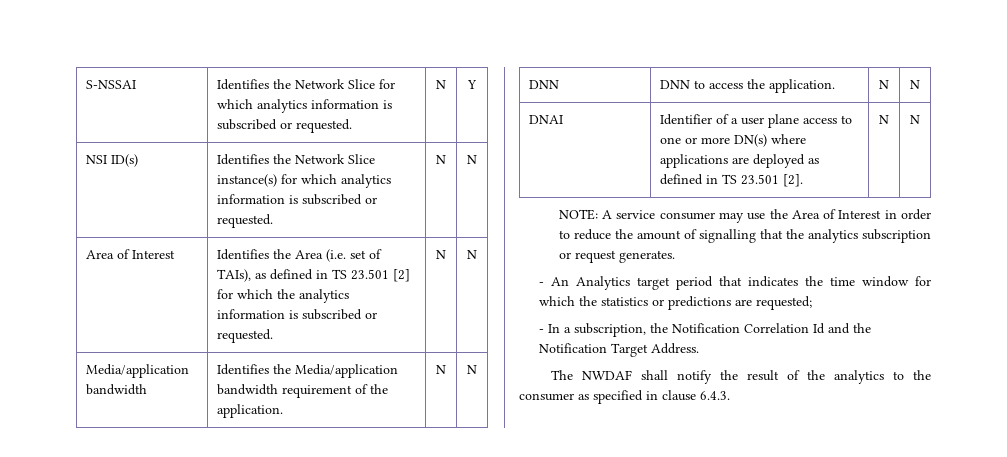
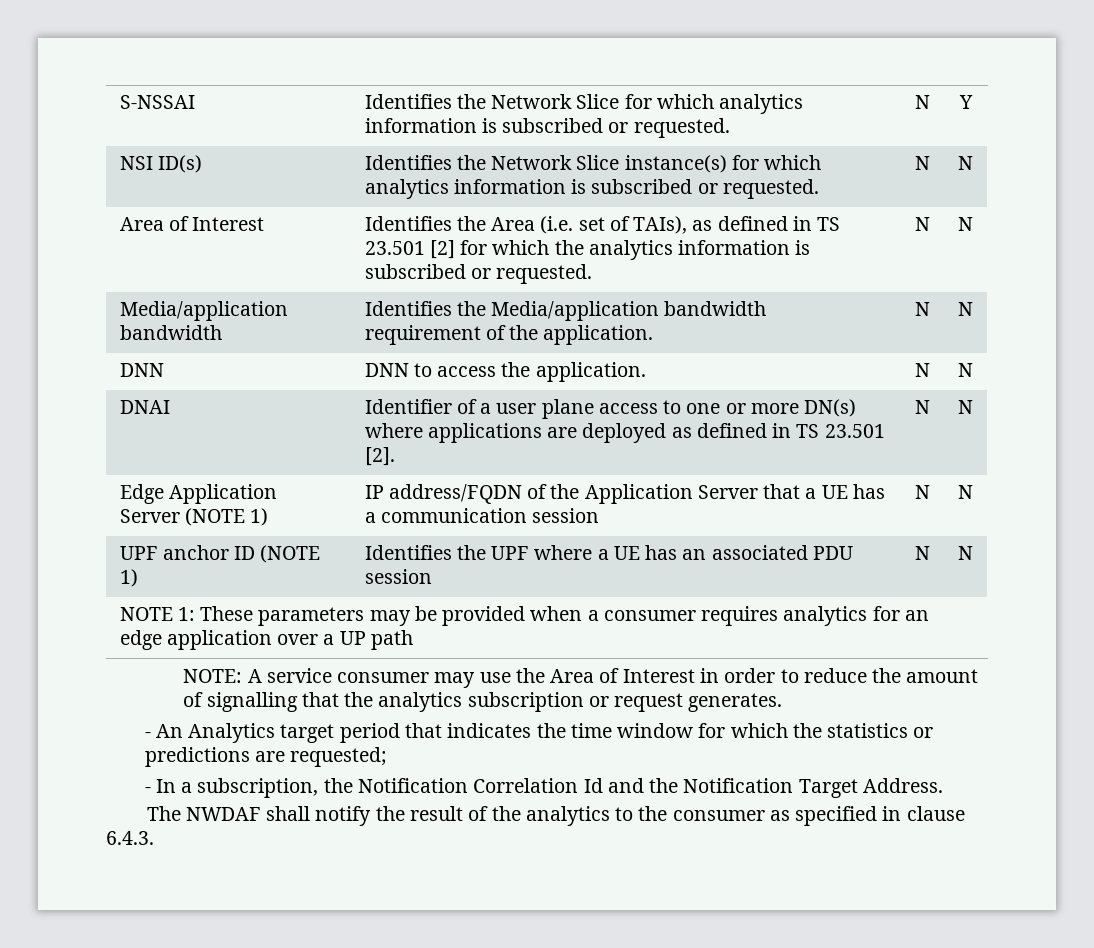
(920, 119) none -> [119,484,277,504] [119,508,269,526] [364,484,885,504] [364,508,600,523] [914,485,930,499] [958,485,973,499] [119,545,321,563] [119,569,138,587] [364,545,853,560] [364,569,432,584] [914,546,930,560] [958,546,973,560] [119,606,929,626] [119,630,413,650] // Edge Application Server (NOTE 1) | IP address/FQDN of the Application Server that a UE has a communication session | N | N // UPF anchor ID (NOTE 1) | Identifies the UPF where a UE has an associated PDU session | N | N // NOTE 1: These parameters may be provided when a consumer requires analytics for an edge application over a UP path

